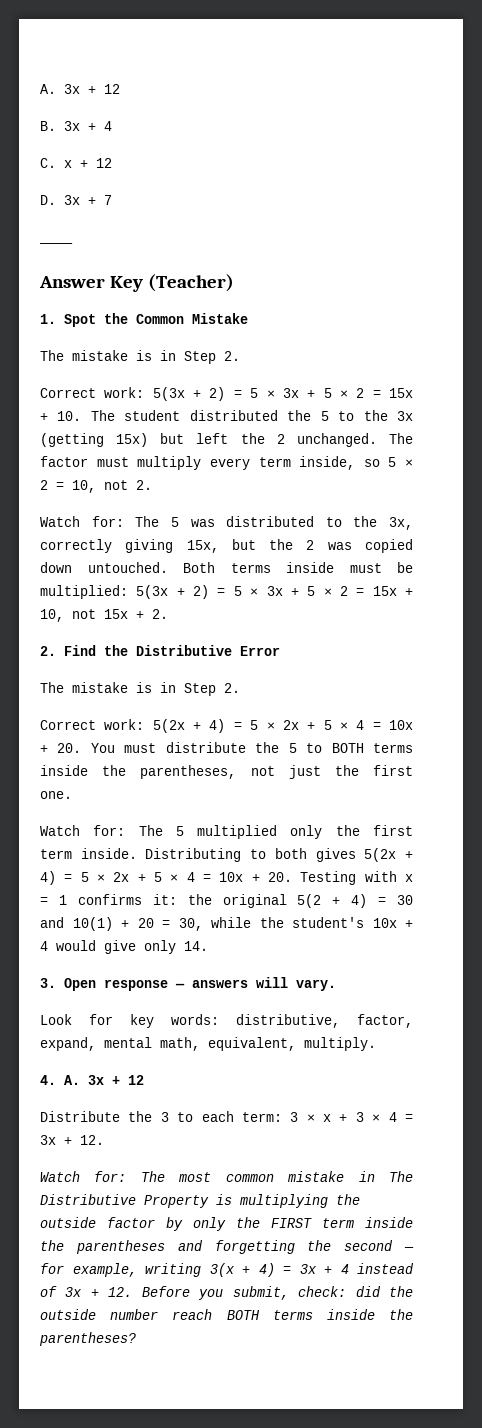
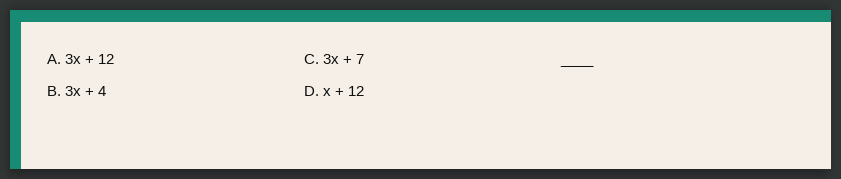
(56, 163) none -> [323,54,365,64] [304,86,319,96] 3x + 7 // D.
[40,195,112,205] [39,242,73,244] [39,274,234,292] [40,313,248,327] [40,350,240,364] [40,387,413,401] [40,410,414,421] [40,433,413,447] [40,456,413,470] [40,480,152,493] [40,516,413,530] [40,539,413,553] [40,562,413,573] [40,585,413,599] [40,609,168,622] [40,645,280,656] [40,682,240,696] [40,719,413,733] [40,742,414,753] [40,765,413,779] [40,791,72,799] [40,825,413,839] [40,848,414,862] [40,871,413,885] [40,894,413,908] [40,917,413,931] [40,940,208,954] [40,977,336,991] [40,1014,413,1028] [40,1037,376,1051] [40,1075,144,1085] [40,1111,413,1122] [40,1135,104,1145] [40,1171,413,1182] [40,1194,360,1208] [40,1217,413,1231] [40,1240,414,1254] [40,1263,414,1277] [40,1286,414,1300] [40,1309,413,1320] [39,1332,136,1346] D. 3x + 7 // ____ // Answer Key (Teacher) // 1. Spot the Common Mistake // The mistake is in Step 2. // Correct work: 5(3x + 2) = 5 × 3x + 5 × 2 = 15x + 10. The student distributed the 5 to the 3x (getting 15x) but left the 2 unchanged. The factor must multiply every term inside, so 5 × 2 = 10, not 2. // Watch for: The 5 was distributed to the 3x, correctly giving 15x, but the 2 was copied down untouched. Both terms inside must be multiplied: 5(3x + 2) = 5 × 3x + 5 × 2 = 15x + 10, not 15x + 2. // 2. Find the Distributive Error // The mistake is in Step 2. // Correct work: 5(2x + 4) = 5 × 2x + 5 × 4 = 10x + 20. You must distribute the 5 to BOTH terms inside the parentheses, not just the first one. // Watch for: The 5 multiplied only the first term inside. Distributing to both gives 5(2x + 4) = 5 × 2x + 5 × 4 = 10x + 20. Testing with x = 1 confirms it: the original 5(2 + 4) = 30 and 10(1) + 20 = 30, while the student's 10x + 4 would give only 14. // 3. Open response — answers will vary. // Look for key words: distributive, factor, expand, mental math, equivalent, multiply. // 4. A. 3x + 12 // Distribute the 3 to each term: 3 × x + 3 × 4 = 3x + 12. // Watch for: The most common mistake in The Distributive Property is multiplying the outside factor by only the FIRST term inside the parentheses and forgetting the second — for example, writing 3(x + 4) = 3x + 4 instead of 3x + 12. Before you submit, check: did the outside number reach BOTH terms inside the parentheses? -> [560,64,594,67] ____

